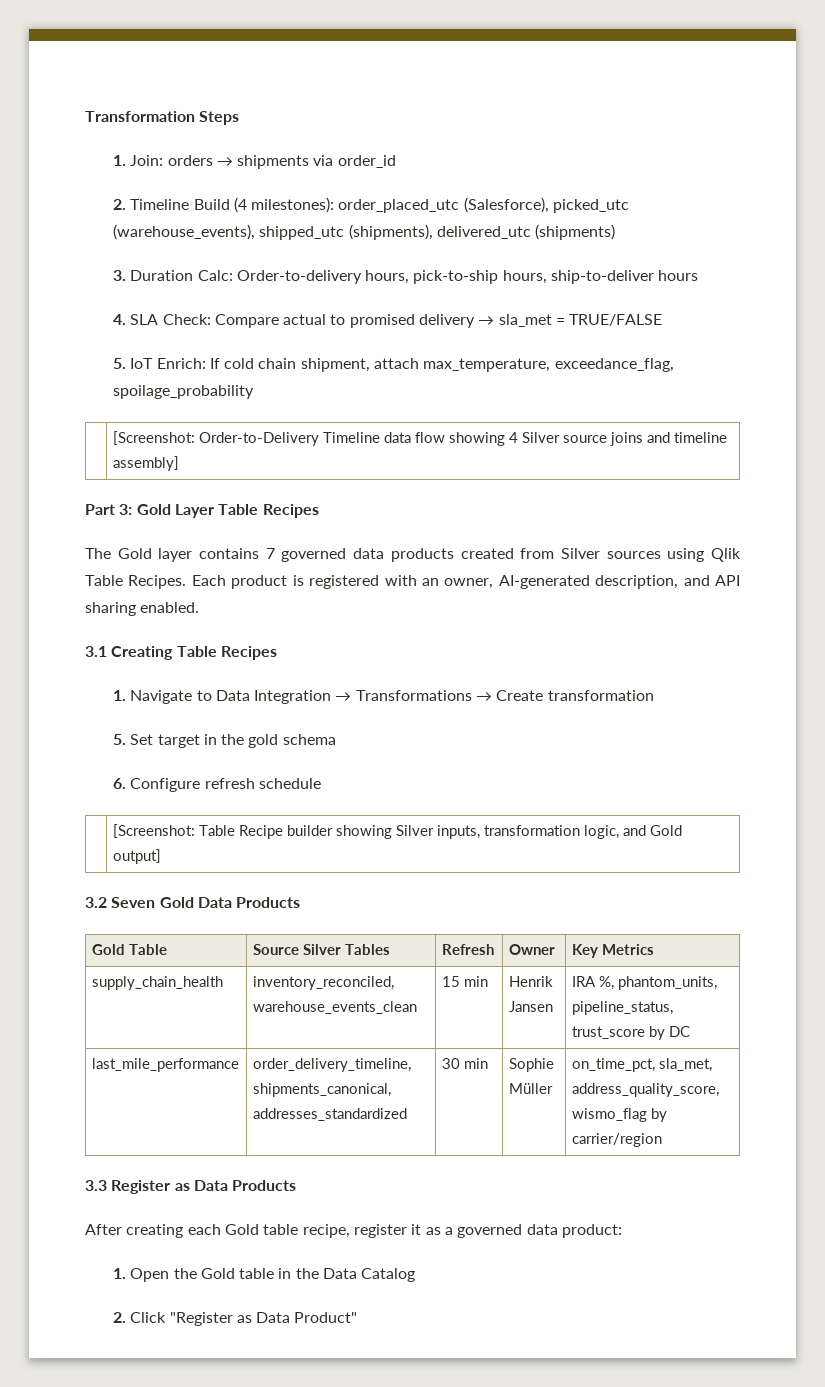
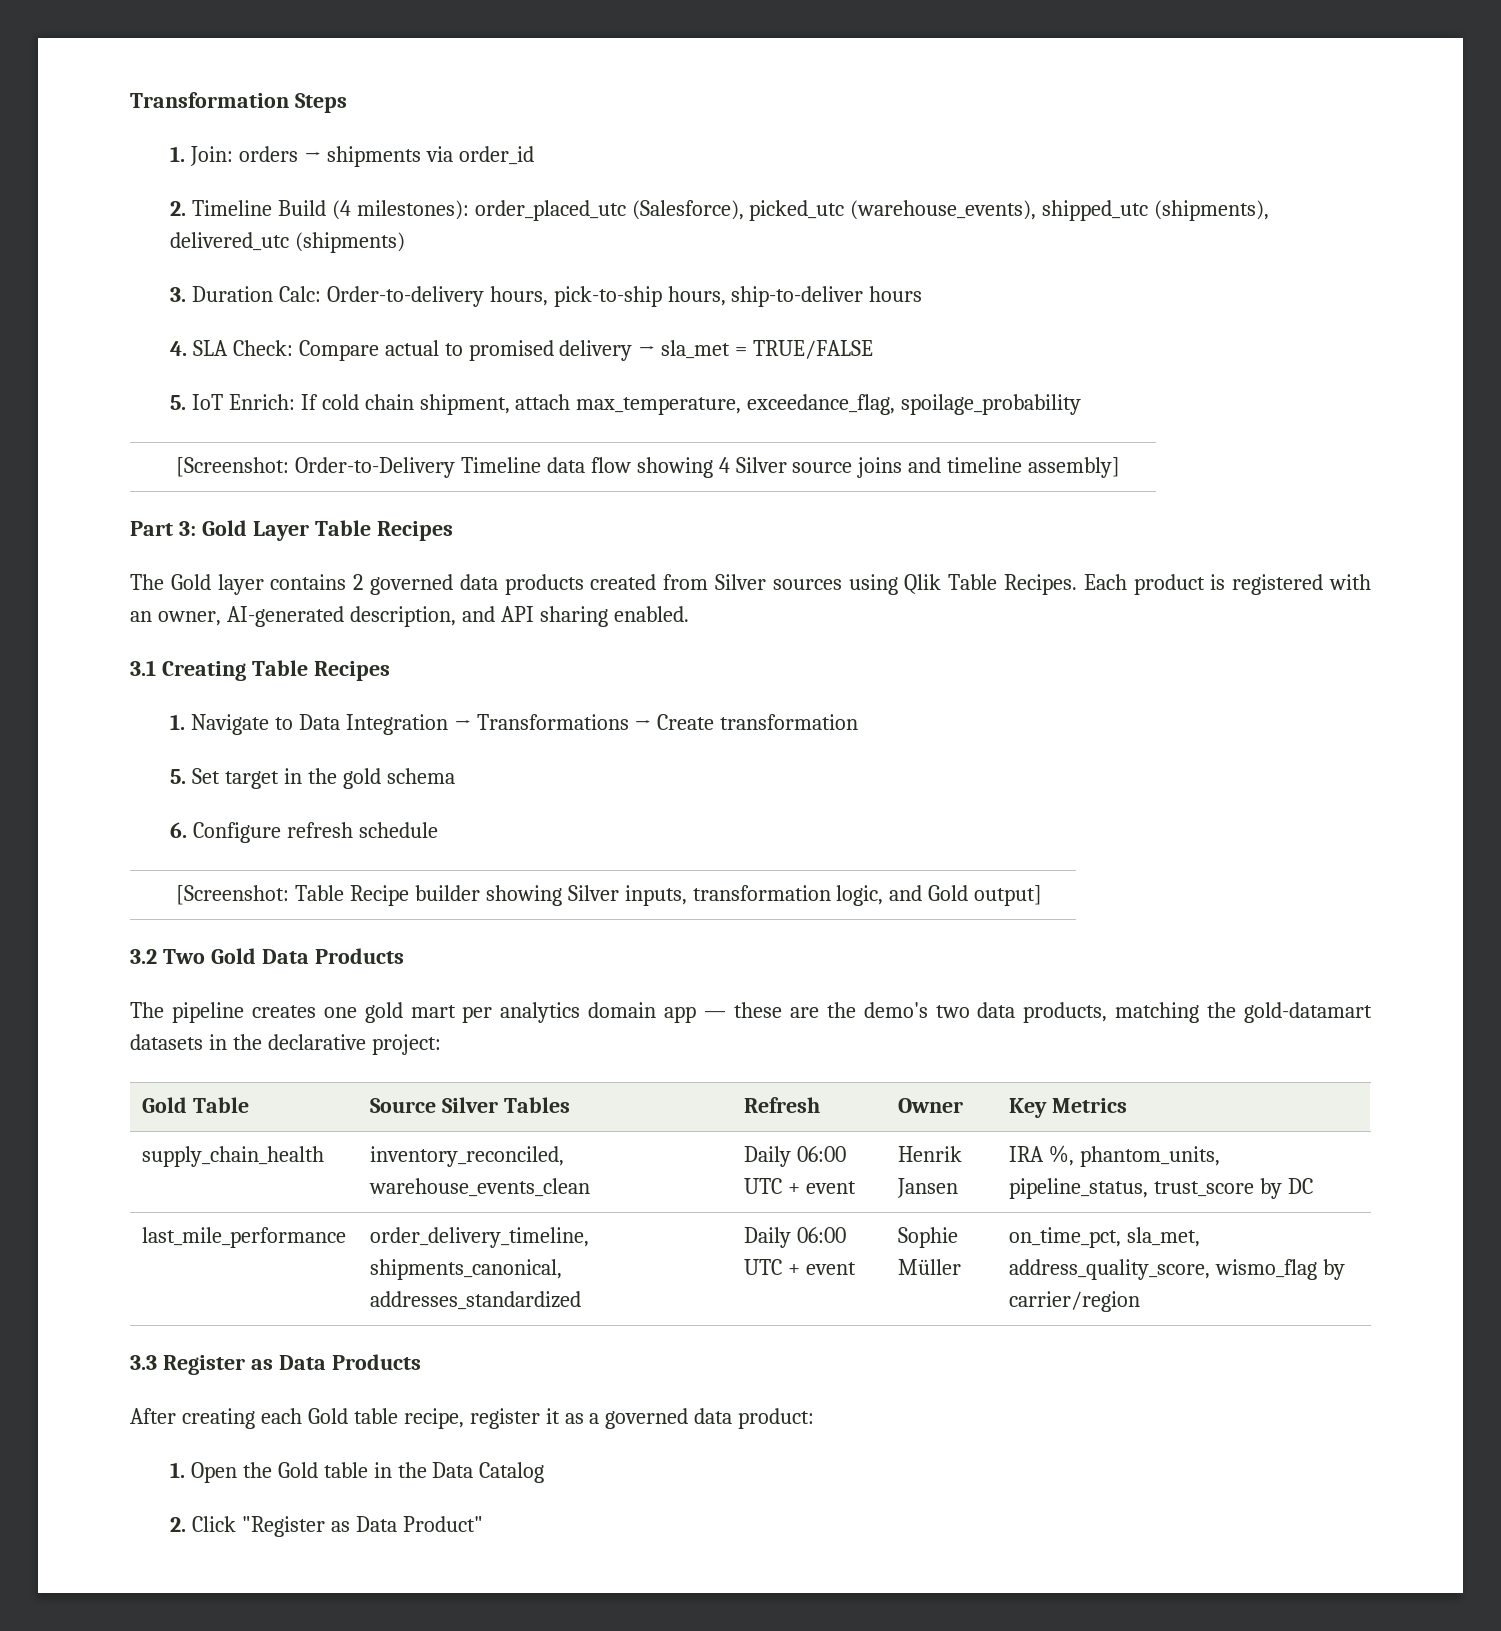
[265,548,275,559] 7 -> [353,574,364,590] 2
[111,897,156,908] Seven -> [162,949,205,964] Two
(301, 902) none -> [130,1002,1372,1023] [130,1034,441,1055] // The pipeline creates one gold mart per analytics domain app — these are the demo's two data products, matching the gold-datamart datasets in the declarative project:
[441,976,488,987] 15 min -> [743,1146,846,1167] [743,1178,856,1194] Daily 06:00 UTC + event
[441,1058,488,1069] 30 min -> [743,1227,846,1248] [743,1259,856,1275] Daily 06:00 UTC + event

